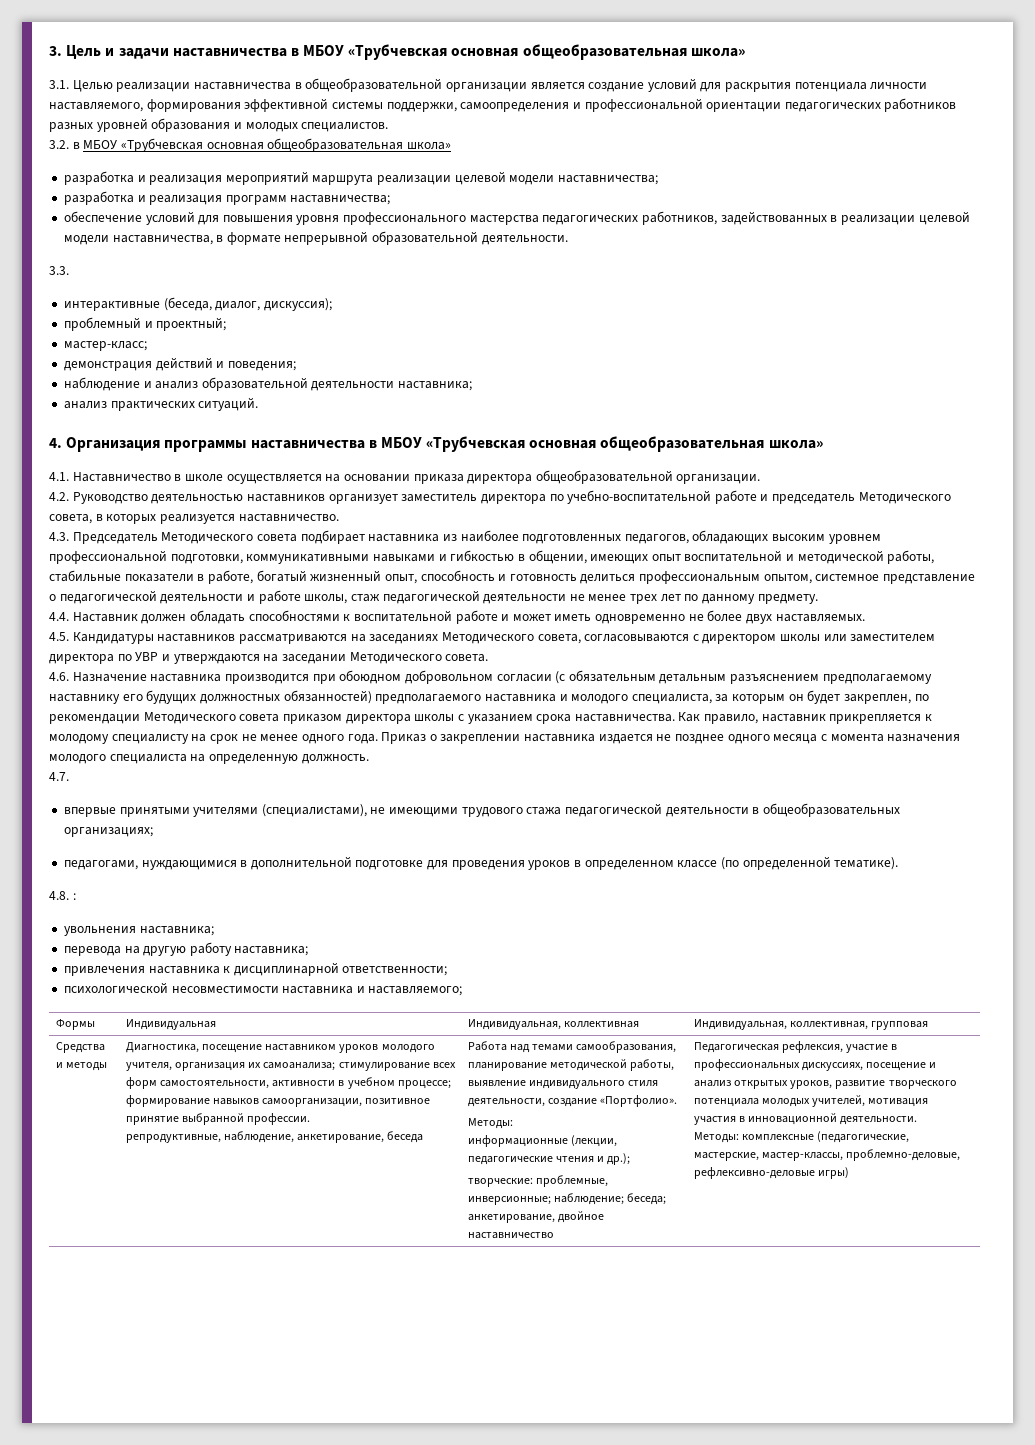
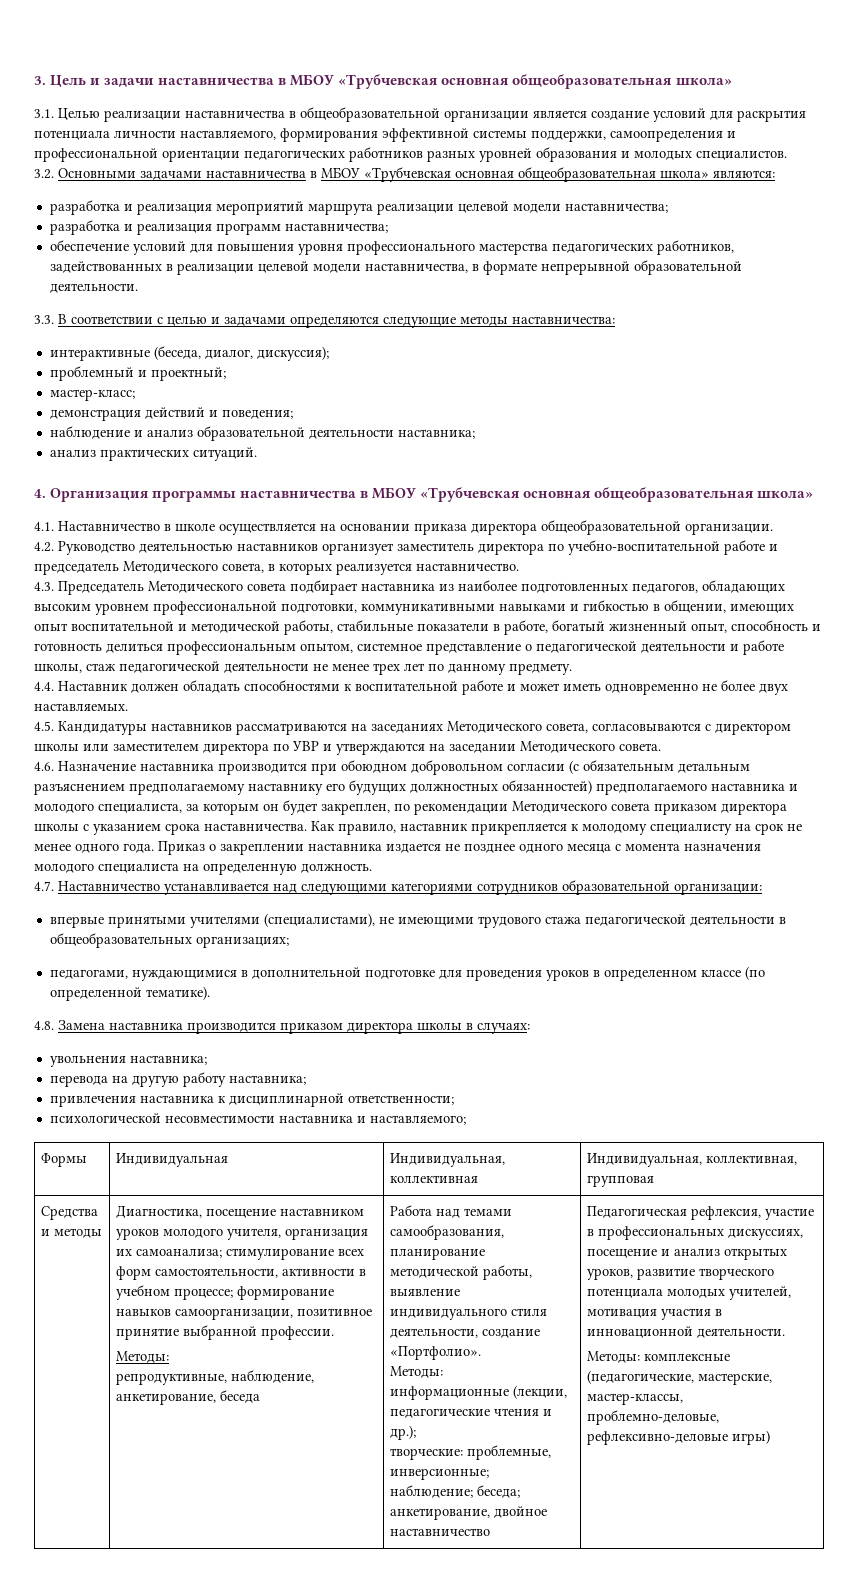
[72,138,451,152] в МБОУ «Трубчевская основная общеобразовательная школа» -> [58,167,775,182] Основными задачами наставничества в МБОУ «Трубчевская основная общеобразовательная школа» являются:
(69, 270) none -> [58,314,615,328] В соответствии с целью и задачами определяются следующие методы наставничества:
(69, 776) none -> [58,880,762,895] Наставничество устанавливается над следующими категориями сотрудников образовательной организации:
[72,893,76,900] : -> [58,1020,530,1034] Замена наставника производится приказом директора школы в случаях:
(311, 1119) none -> [116,1351,170,1363] // Методы:

